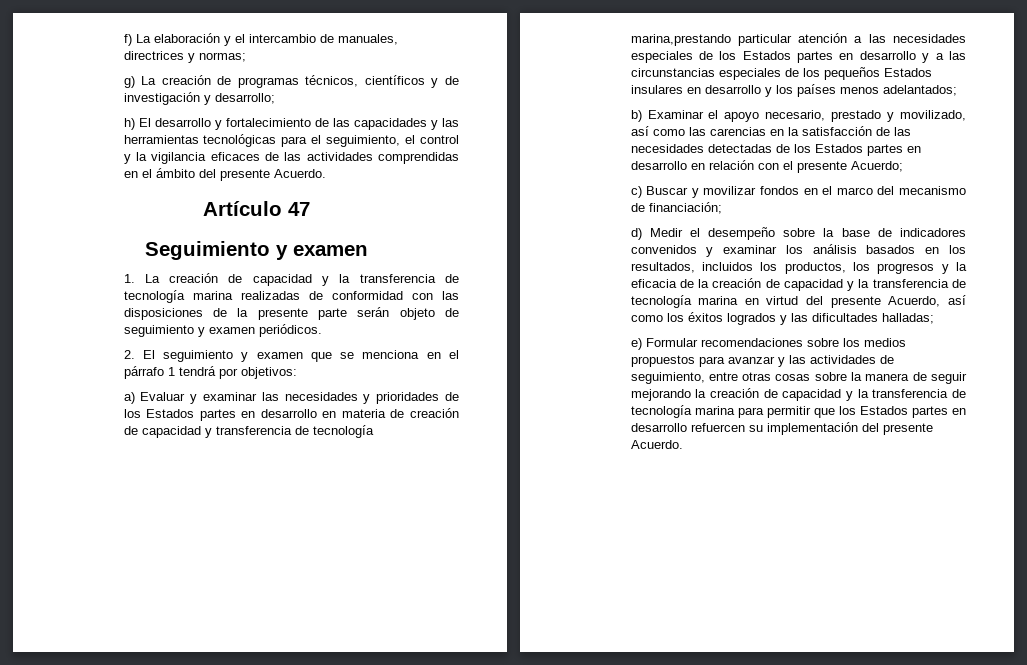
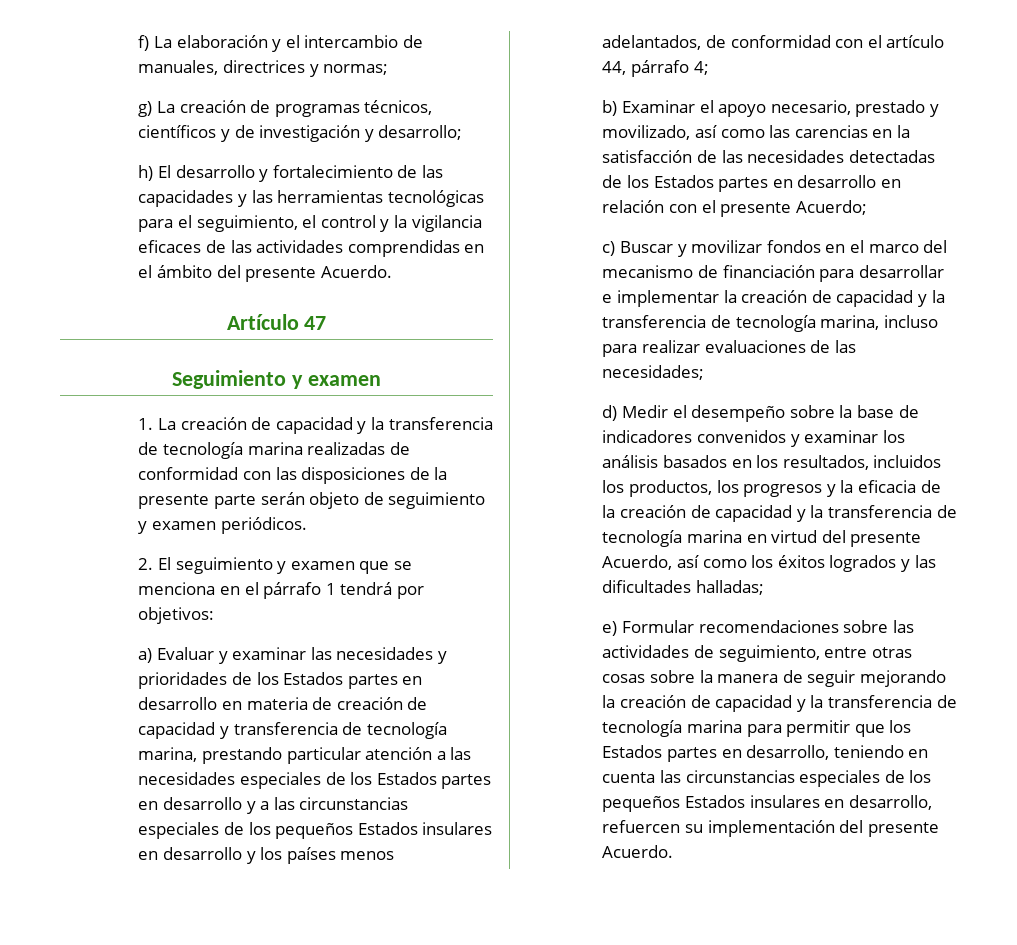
[630,34,731,46] marina,prestando -> [138,747,282,764] marina, prestando
[882,85,957,96] adelantados; -> [602,35,945,50] [602,60,709,77] adelantados, de conformidad con el artículo 44, párrafo 4;
[648,202,722,214] financiación; -> [722,265,944,282] [602,290,945,307] [602,315,938,332] [602,340,856,357] [602,365,705,380] financiación para desarrollar e implementar la creación de capacidad y la transferencia de tecnología marina, incluso para realizar evaluaciones de las necesidades;
[842,338,906,347] [630,355,785,367] los medios propuestos para avanzar y -> (889, 626) none
[630,423,687,432] desarrollo -> [746,745,929,760] [602,770,932,787] [602,795,932,812] desarrollo, teniendo en cuenta las circunstancias especiales de los pequeños Estados insulares en desarrollo,

